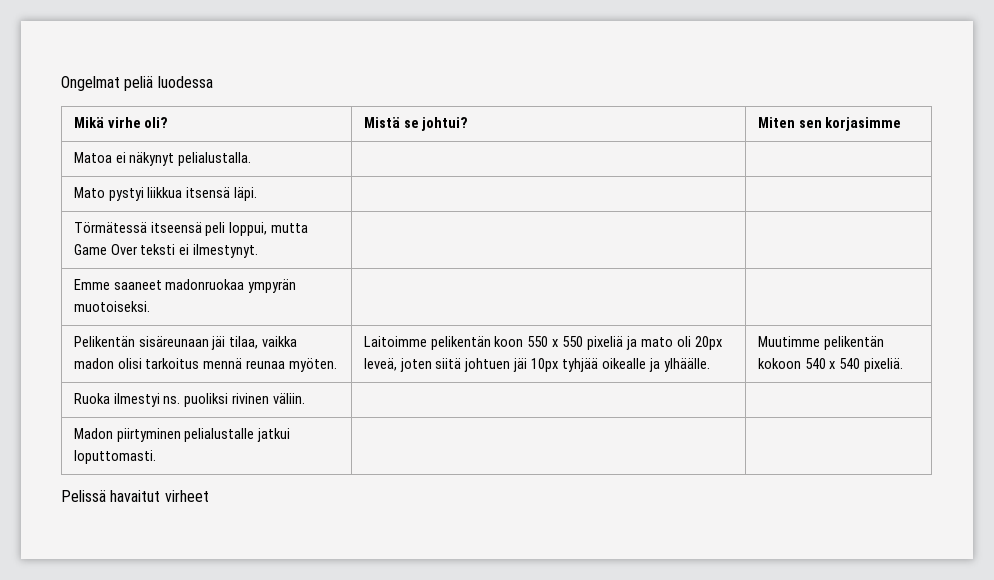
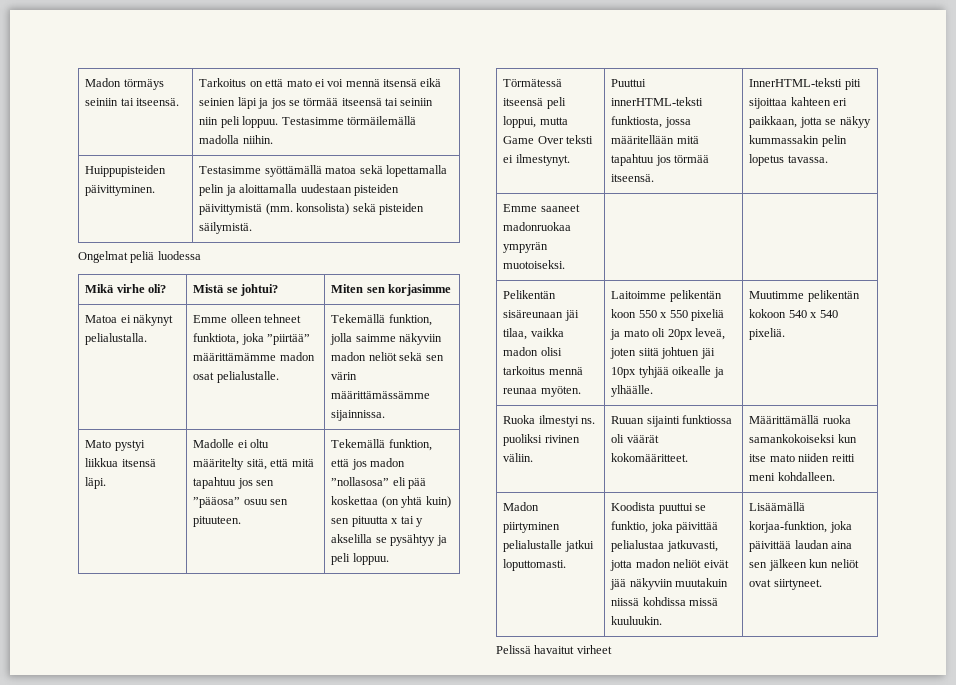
(61, 83) none -> [85,78,164,90] [85,98,180,106] [199,78,442,87] [199,97,434,109] [199,116,416,128] [199,135,273,144] [85,165,167,177] [85,185,156,196] [199,165,447,177] [199,184,399,196] [199,203,424,215] [199,222,253,234] Madon törmäys seiniin tai itseensä. | Tarkoitus on että mato ei voi mennä itsensä eikä seinien läpi ja jos se törmää itseensä tai seiniin niin peli loppuu. Testasimme törmäilemällä madolla niihin. // Huippupisteiden päivittyminen. | Testasimme syöttämällä matoa sekä lopettamalla pelin ja aloittamalla uudestaan pisteiden päivittymistä (mm. konsolista) sekä pisteiden säilymistä. //
(252, 159) | -> [193,314,302,323] [193,333,311,345] [193,352,315,361] [193,371,279,383] [331,314,432,326] [330,333,443,345] [331,352,444,361] [331,372,358,380] [331,391,431,399] [331,410,386,421] Emme olleen tehneet funktiota, joka ”piirtää” määrittämämme madon osat pelialustalle. | Tekemällä funktion, jolla saimme näkyviin madon neliöt sekä sen värin määrittämässämme sijainnissa.
(258, 194) | -> [193,439,270,448] [193,458,314,470] [193,477,275,489] [193,497,289,508] [193,516,242,527] [331,439,432,451] [331,458,406,470] [331,477,427,489] [331,496,451,508] [331,516,423,527] [331,534,447,546] [331,553,389,565] Madolle ei oltu määritelty sitä, että mitä tapahtuu jos sen ”pääosa” osuu sen pituuteen. | Tekemällä funktion, että jos madon ”nollasosa” eli pää koskettaa (on yhtä kuin) sen pituutta x tai y akselilla se pysähtyy ja peli loppuu.
(259, 251) | -> [611,79,647,87] [611,97,704,106] [611,116,691,128] [611,135,699,144] [611,154,710,166] [611,174,655,182] [749,78,861,90] [749,97,848,109] [749,116,871,128] [749,135,847,147] [749,154,828,166] Puuttui innerHTML-teksti funktiosta, jossa määritellään mitä tapahtuu jos törmää itseensä. | InnerHTML-teksti piti sijoittaa kahteen eri paikkaan, jotta se näkyy kummassakin pelin lopetus tavassa.
(306, 398) | -> [611,415,733,427] [611,434,659,443] [611,453,689,462] [749,415,851,424] [749,434,857,443] [749,453,855,462] [749,472,835,481] Ruuan sijainti funktiossa oli väärät kokomääritteet. | Määrittämällä ruoka samankokoiseksi kun itse mato niiden reitti meni kohdalleen.
(156, 457) | -> [611,502,707,514] [611,521,719,533] [611,540,718,552] [610,559,729,571] [610,578,729,590] [611,597,719,606] [611,616,663,625] [749,502,806,511] [749,521,852,533] [749,540,853,552] [749,559,859,571] [749,579,822,590] Koodista puuttui se funktio, joka päivittää pelialustaa jatkuvasti, jotta madon neliöt eivät jää näkyviin muutakuin niissä kohdissa missä kuuluukin. | Lisäämällä korjaa-funktion, joka päivittää laudan aina sen jälkeen kun neliöt ovat siirtyneet.

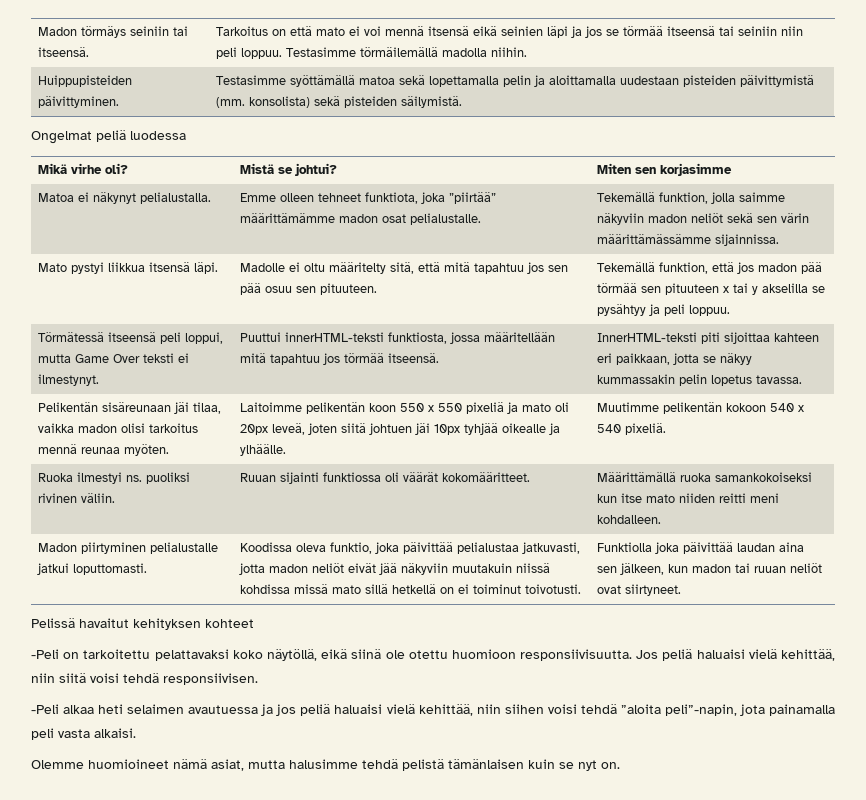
[193,497,241,508] ”pääosa” -> [240,283,262,295] pää
[331,477,427,489] [331,496,451,508] [331,516,388,527] ”nollasosa” eli pää koskettaa (on yhtä kuin) sen pituutta -> [801,262,823,274] [597,283,720,295] pää törmää sen pituuteen
[503,204,580,212] [503,222,572,231] [503,242,549,253] [503,260,566,269] // Emme saaneet madonruokaa ympyrän muotoiseksi. | | -> (803, 379) none
[611,502,707,514] Koodista puuttui se -> [240,542,327,552] Koodissa oleva
[611,616,663,625] [749,502,806,511] [749,521,828,533] kuuluukin. | Lisäämällä korjaa-funktion, -> [332,584,582,594] [597,542,653,552] mato sillä hetkellä on ei toiminut toivotusti. | Funktiolla
[768,559,829,571] jälkeen kun -> [620,563,787,575] jälkeen, kun madon tai ruuan
[576,645,612,654] virheet -> [133,618,254,630] [31,649,835,661] [31,673,258,685] [31,704,835,716] [31,728,136,740] [31,759,620,771] kehityksen kohteet // -Peli on tarkoitettu pelattavaksi koko näytöllä, eikä siinä ole otettu huomioon responsiivisuutta. Jos peliä haluaisi vielä kehittää, niin siitä voisi tehdä responsiivisen. // -Peli alkaa heti selaimen avautuessa ja jos peliä haluaisi vielä kehittää, niin siihen voisi tehdä ”aloita peli”-napin, jota painamalla peli vasta alkaisi. // Olemme huomioineet nämä asiat, mutta halusimme tehdä pelistä tämänlaisen kuin se nyt on.

